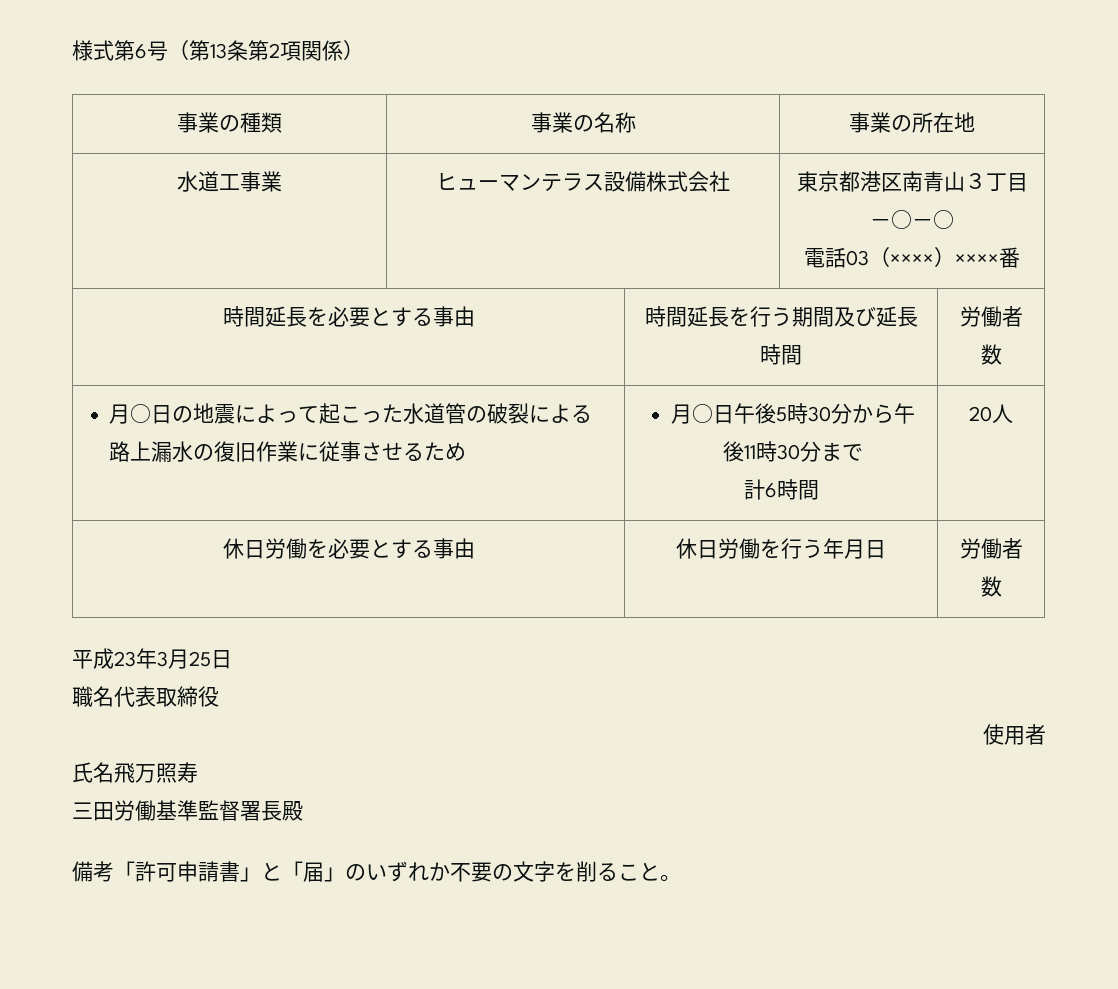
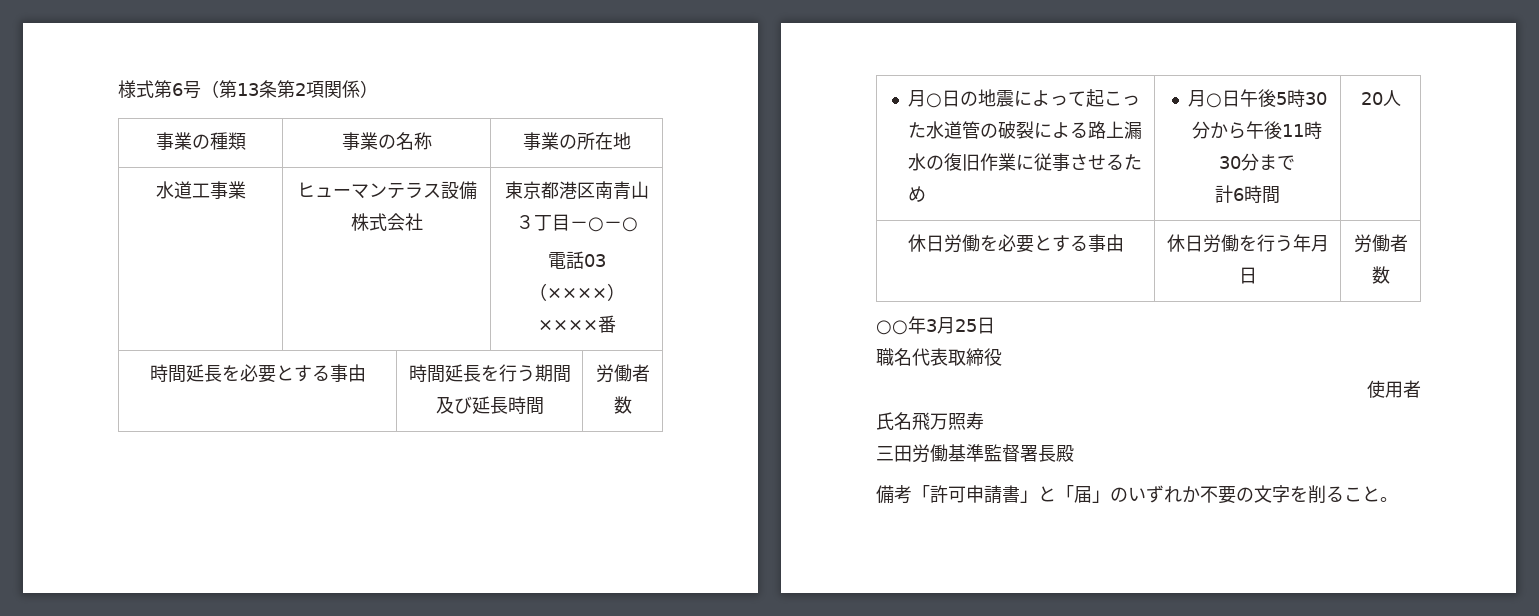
[72,648,136,669] 平成23 -> [876,320,908,335] ○○

